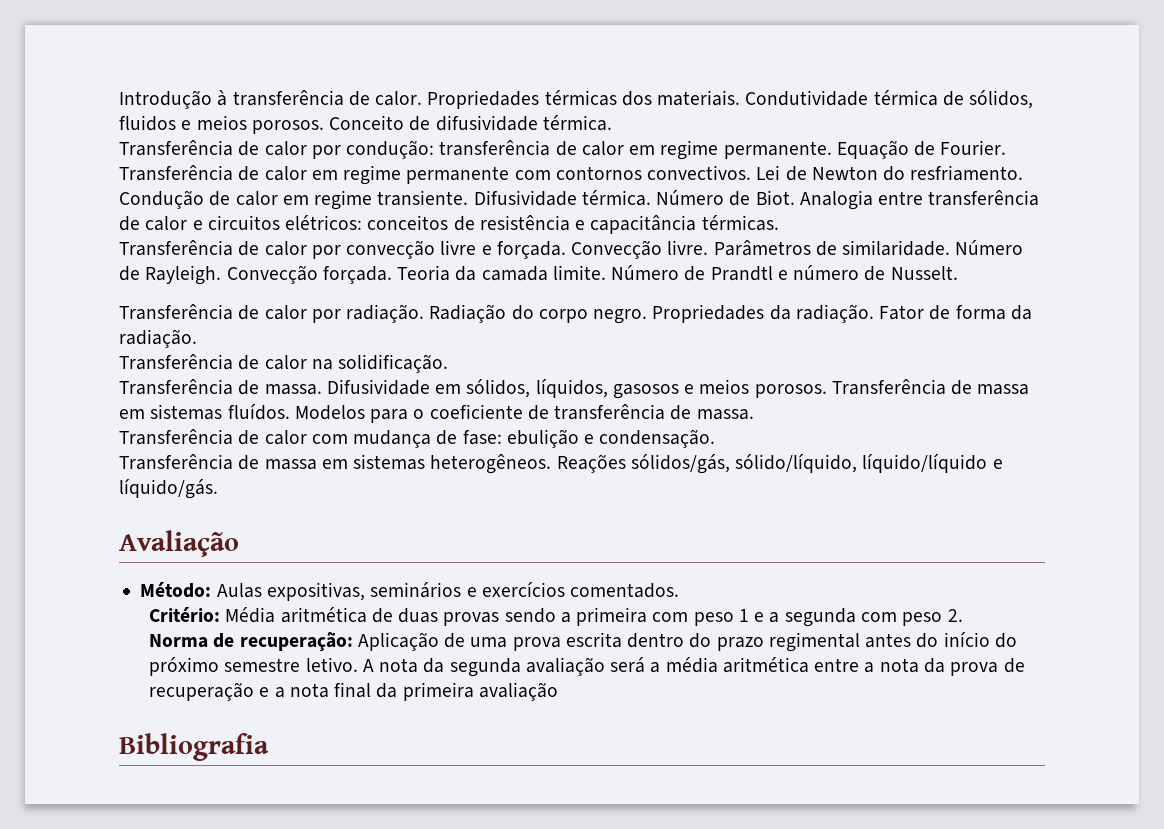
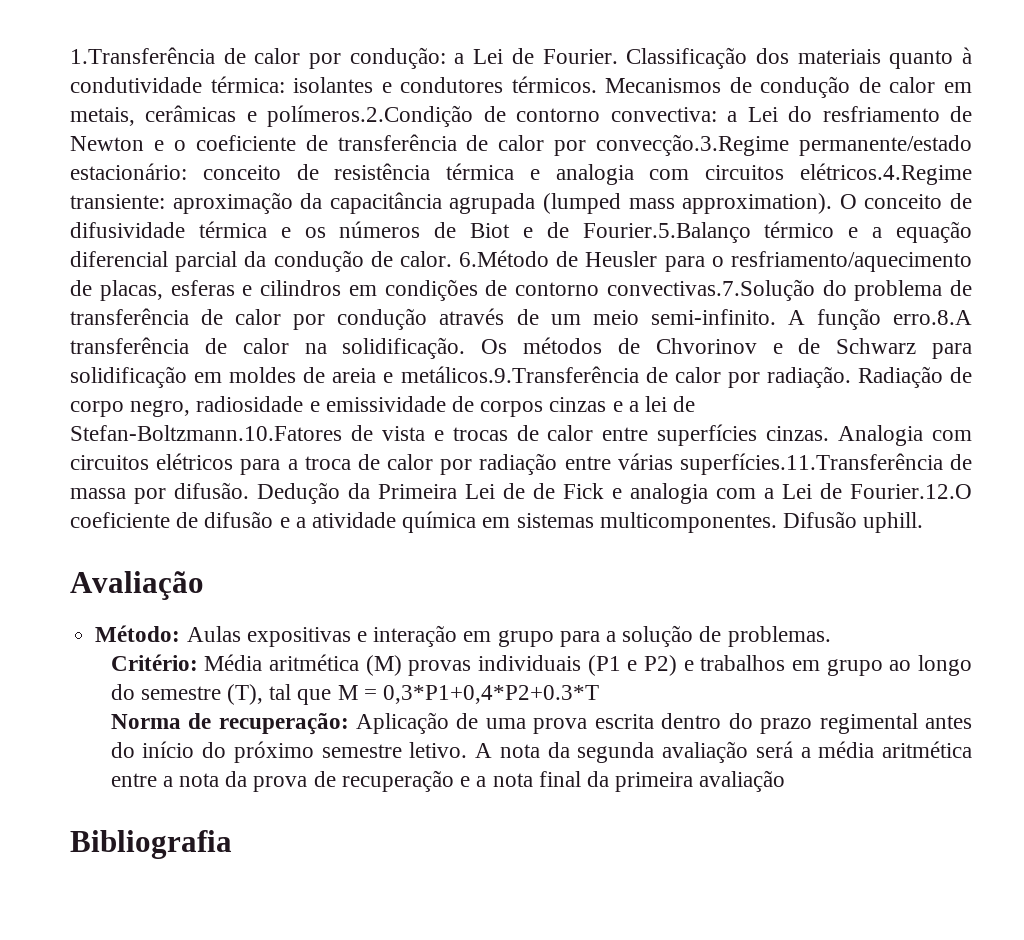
[119,90,1034,109] [119,115,612,134] [119,140,1007,160] [119,165,1024,185] [119,190,1040,210] [119,215,779,234] [119,240,1024,259] [119,265,958,285] [119,304,233,320] Introdução à transferência de calor. Propriedades térmicas dos materiais. Condutividade térmica de sólidos, fluidos e meios porosos. Conceito de difusividade térmica. // Transferência de calor por condução: transferência de calor em regime permanente. Equação de Fourier. Transferência de calor em regime permanente com contornos convectivos. Lei de Newton do resfriamento. Condução de calor em regime transiente. Difusividade térmica. Número de Biot. Analogia entre transferência de calor e circuitos elétricos: conceitos de resistência e capacitância térmicas. // Transferência de calor por convecção livre e forçada. Convecção livre. Parâmetros de similaridade. Número de Rayleigh. Convecção forçada. Teoria da camada limite. Número de Prandtl e número de Nusselt. // Transferência -> [70,47,973,69] [70,76,972,98] [70,105,973,127] [70,134,972,156] [70,163,972,185] [70,192,973,214] [70,221,972,243] [70,250,972,272] [70,279,972,301] [70,308,972,330] [70,337,973,359] [70,366,639,388] 1.Transferência de calor por condução: a Lei de Fourier. Classificação dos materiais quanto à condutividade térmica: isolantes e condutores térmicos. Mecanismos de condução de calor em metais, cerâmicas e polímeros.2.Condição de contorno convectiva: a Lei do resfriamento de Newton e o coeficiente de transferência de calor por convecção.3.Regime permanente/estado estacionário: conceito de resistência térmica e analogia com circuitos elétricos.4.Regime transiente: aproximação da capacitância agrupada (lumped mass approximation). O conceito de difusividade térmica e os números de Biot e de Fourier.5.Balanço térmico e a equação diferencial parcial da condução de calor. 6.Método de Heusler para o resfriamento/aquecimento de placas, esferas e cilindros em condições de contorno convectivas.7.Solução do problema de transferência de calor por condução através de um meio semi-infinito. A função erro.8.A transferência de calor na solidificação. Os métodos de Chvorinov e de Schwarz para solidificação em moldes de areia e metálicos.9.Transferência
[511,304,1032,324] [119,329,197,348] [119,354,449,373] [119,379,1030,399] [119,404,754,423] [119,429,716,448] [119,454,1003,474] [119,479,218,499] [119,530,239,557] [140,582,680,601] [149,607,963,627] do corpo negro. Propriedades da radiação. Fator de forma da radiação. // Transferência de calor na solidificação. // Transferência de massa. Difusividade em sólidos, líquidos, gasosos e meios porosos. Transferência de massa em sistemas fluídos. Modelos para o coeficiente de transferência de massa. // Transferência de calor com mudança de fase: ebulição e condensação. // Transferência de massa em sistemas heterogêneos. Reações sólidos/gás, sólido/líquido, líquido/líquido e líquido/gás. // Avaliação // Método: Aulas expositivas, seminários e exercícios comentados. // Critério: Média aritmética de duas provas sendo a primeira com peso 1 e a segunda com peso 2. -> [950,367,973,383] [70,396,696,417] [70,424,972,446] [70,453,972,475] [70,482,972,504] [70,511,924,533] [70,571,204,600] [95,625,831,647] [110,654,972,676] [110,684,600,705] de corpo negro, radiosidade e emissividade de corpos cinzas e a lei de Stefan-Boltzmann.10.Fatores de vista e trocas de calor entre superfícies cinzas. Analogia com circuitos elétricos para a troca de calor por radiação entre várias superfícies.11.Transferência de massa por difusão. Dedução da Primeira Lei de de Fick e analogia com a Lei de Fourier.12.O coeficiente de difusão e a atividade química em sistemas multicomponentes. Difusão uphill. // Avaliação // Método: Aulas expositivas e interação em grupo para a solução de problemas. // Critério: Média aritmética (M) provas individuais (P1 e P2) e trabalhos em grupo ao longo do semestre (T), tal que M = 0,3*P1+0,4*P2+0.3*T

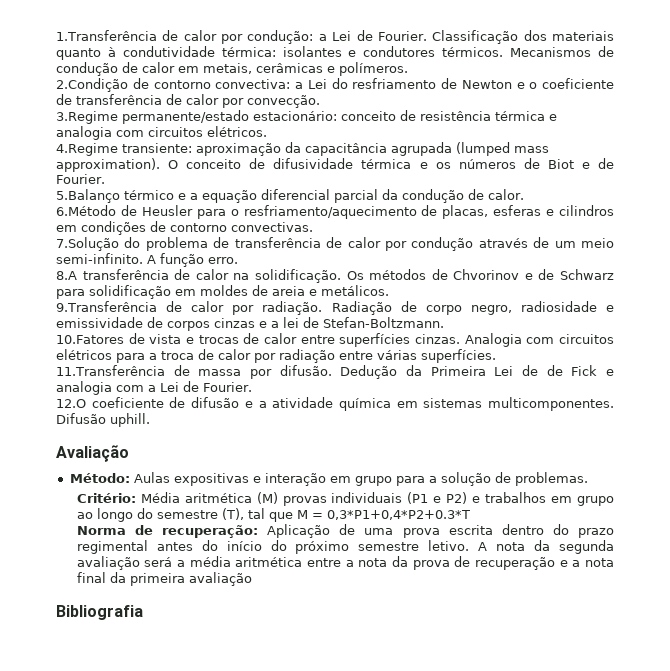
[267,105,474,127] polímeros.2.Condição -> [339,62,408,76] [56,78,128,92] polímeros. // 2.Condição
[596,134,790,156] convecção.3.Regime -> [247,95,320,108] [56,111,118,124] convecção. // 3.Regime
[799,163,972,185] elétricos.4.Regime -> [207,126,267,137] [56,143,118,156] elétricos. // 4.Regime
[582,222,751,243] Fourier.5.Balanço -> [56,174,105,184] [56,189,120,203] Fourier. // 5.Balanço
(452, 259) none -> (524, 194) //
[606,279,815,301] convectivas.7.Solução -> [231,222,313,232] [56,237,119,251] convectivas. // 7.Solução
[893,310,972,325] erro.8.A -> [208,257,238,264] [56,271,77,280] erro. // 8.A
[400,366,639,383] metálicos.9.Transferência -> [321,285,389,296] [56,301,157,312] metálicos. // 9.Transferência
[70,425,342,441] Stefan-Boltzmann.10.Fatores -> [323,317,444,328] [56,335,124,344] Stefan-Boltzmann. // 10.Fatores
[679,453,943,475] superfícies.11.Transferência -> [421,349,496,363] [56,365,165,376] superfícies. // 11.Transferência
[850,484,972,499] Fourier.12.O -> [203,382,252,392] [56,399,86,408] Fourier. // 12.O

